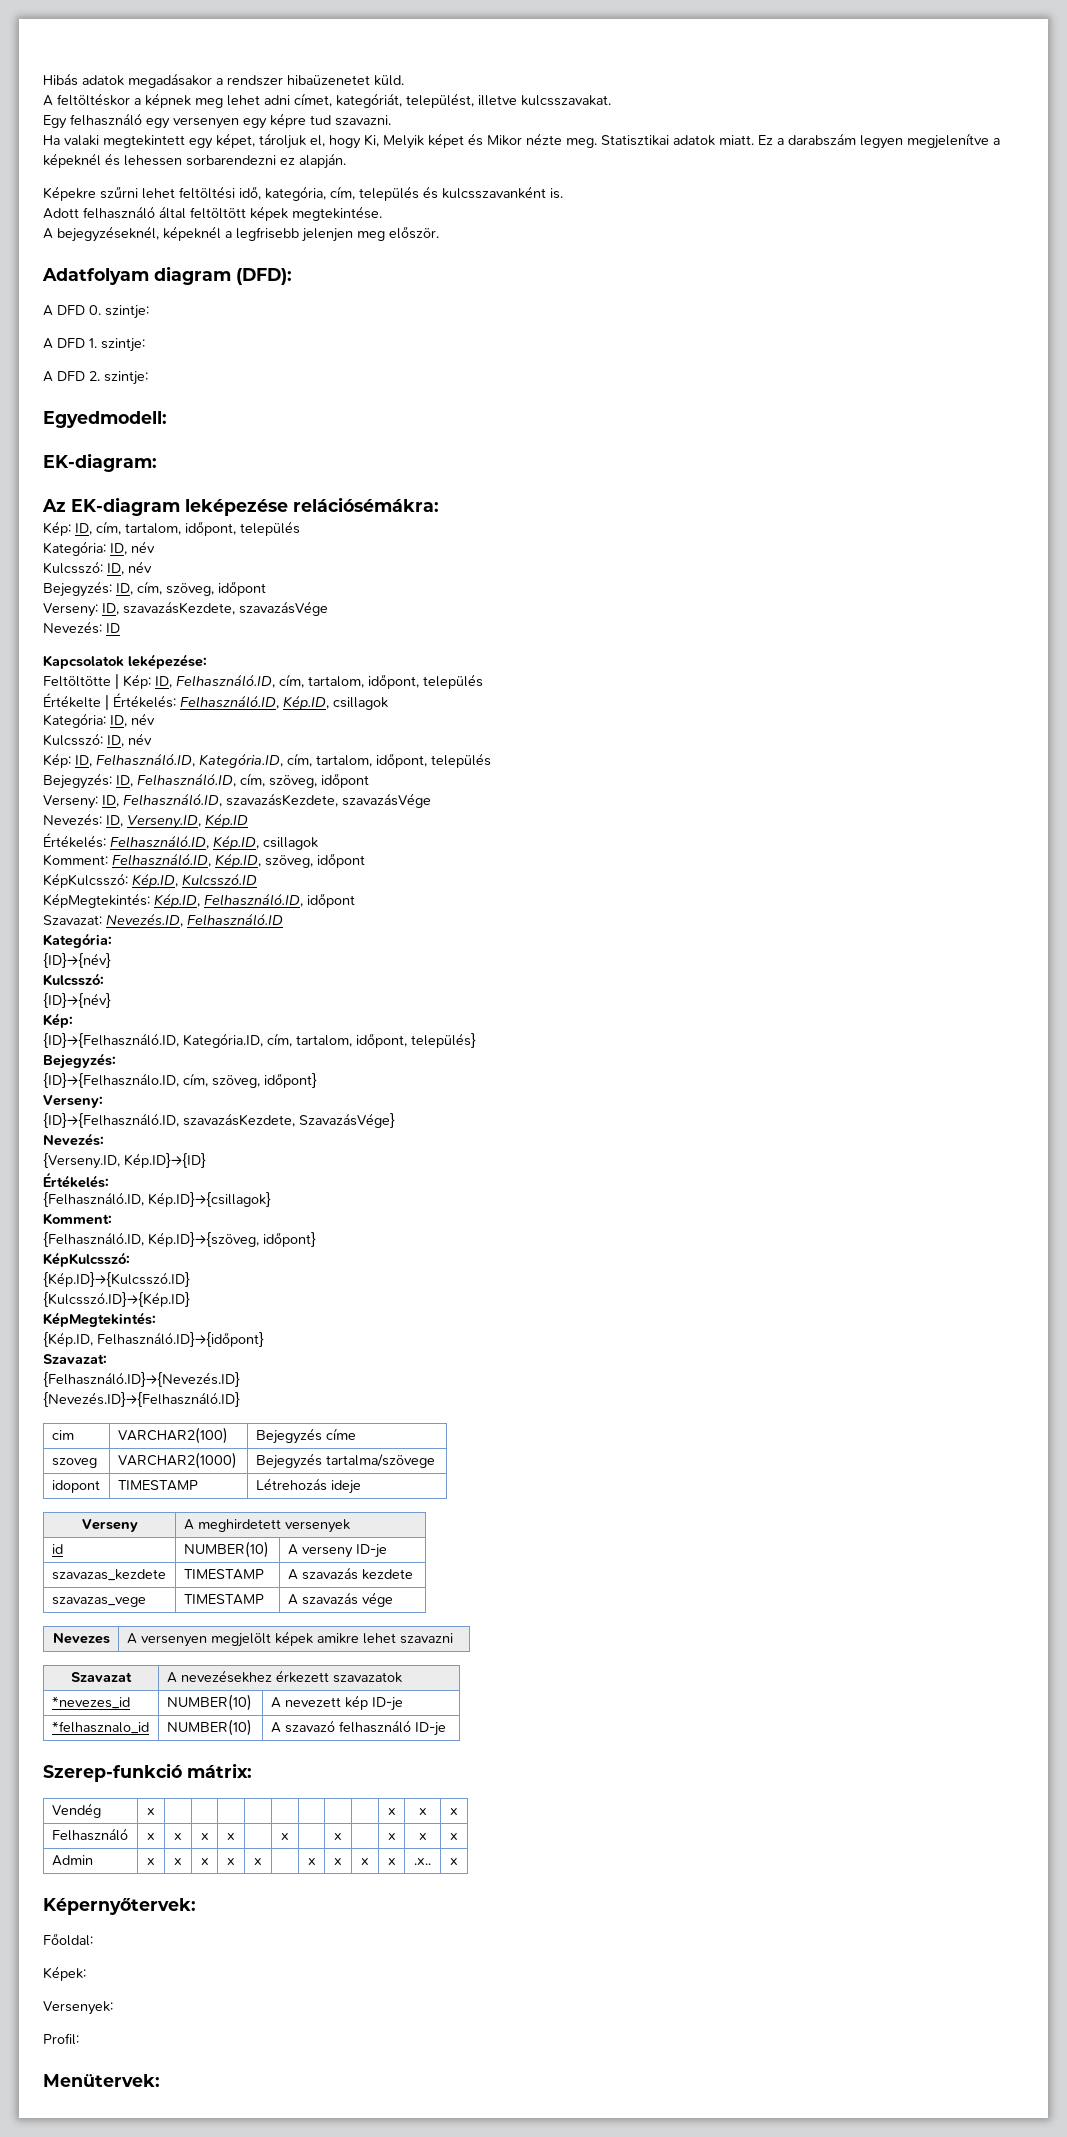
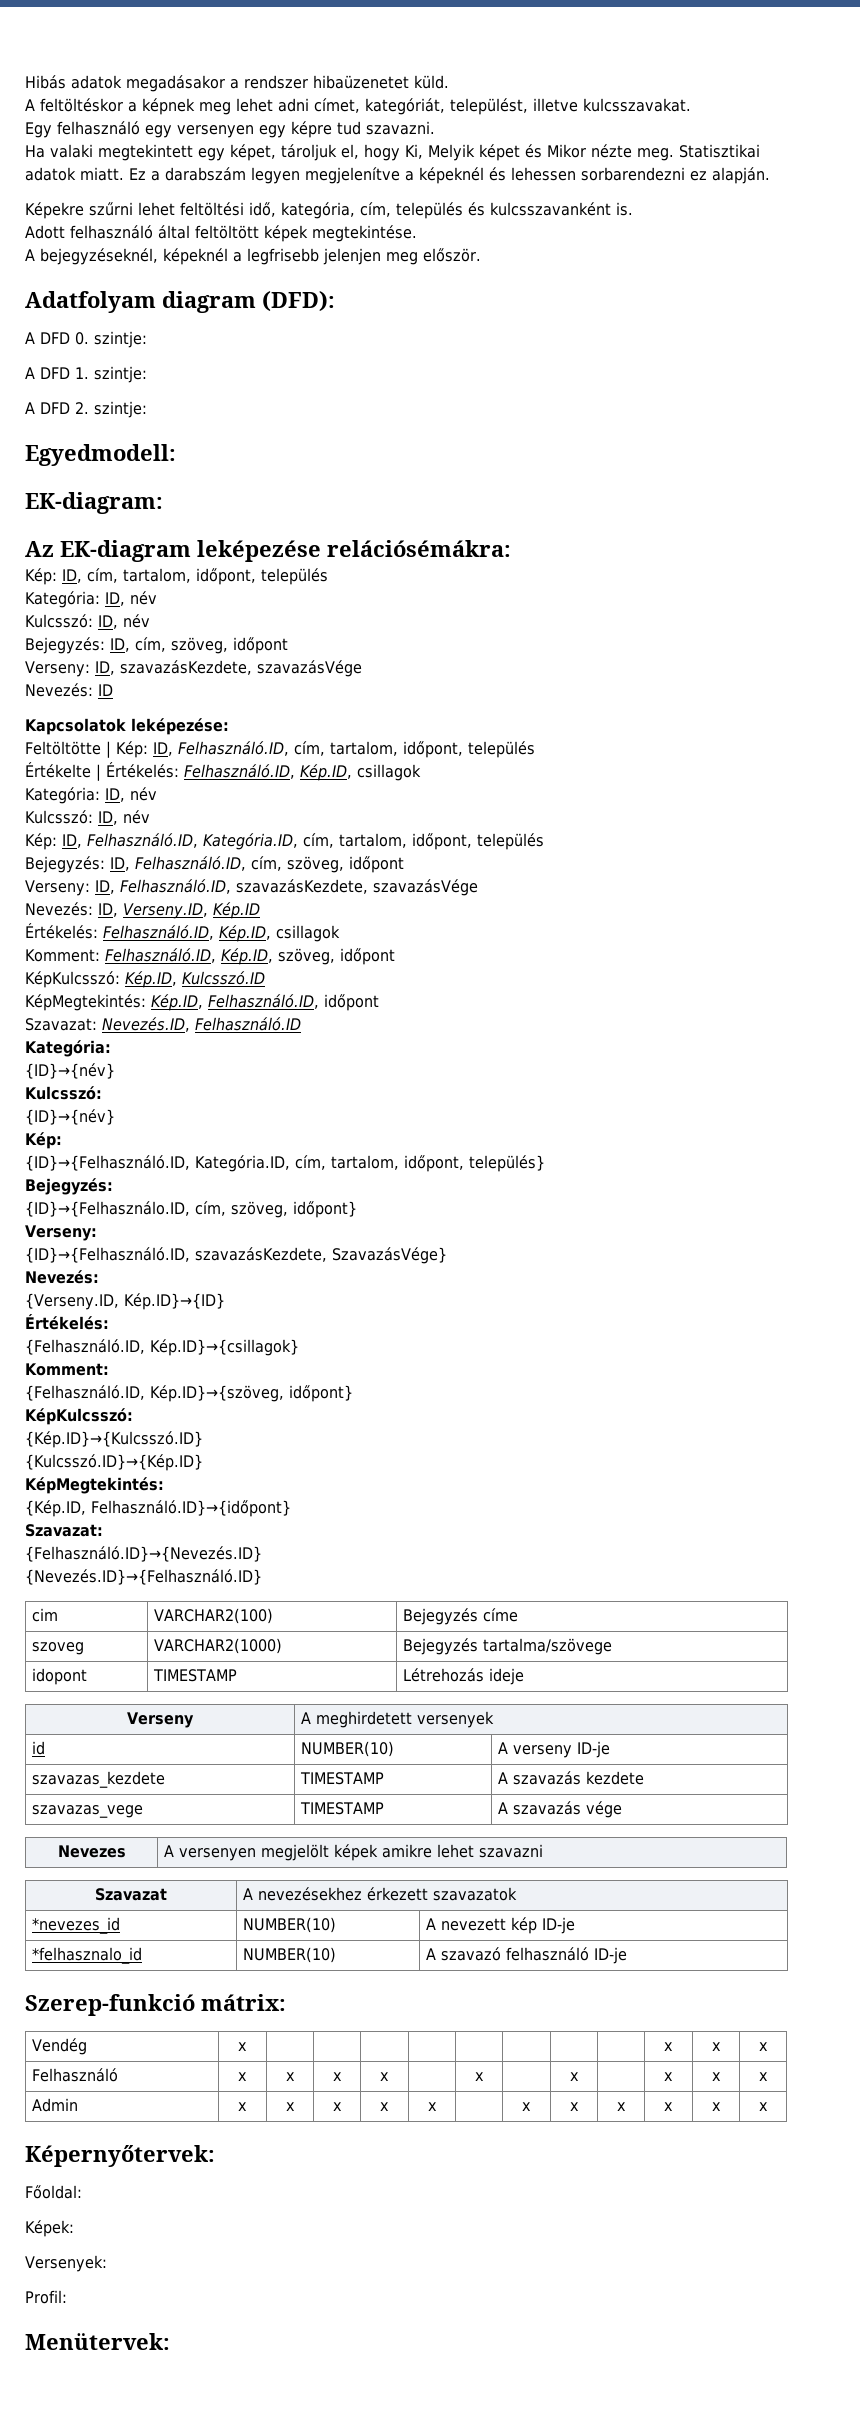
[414,1858,431,1865] .x.. -> [711,2102,721,2111] x

